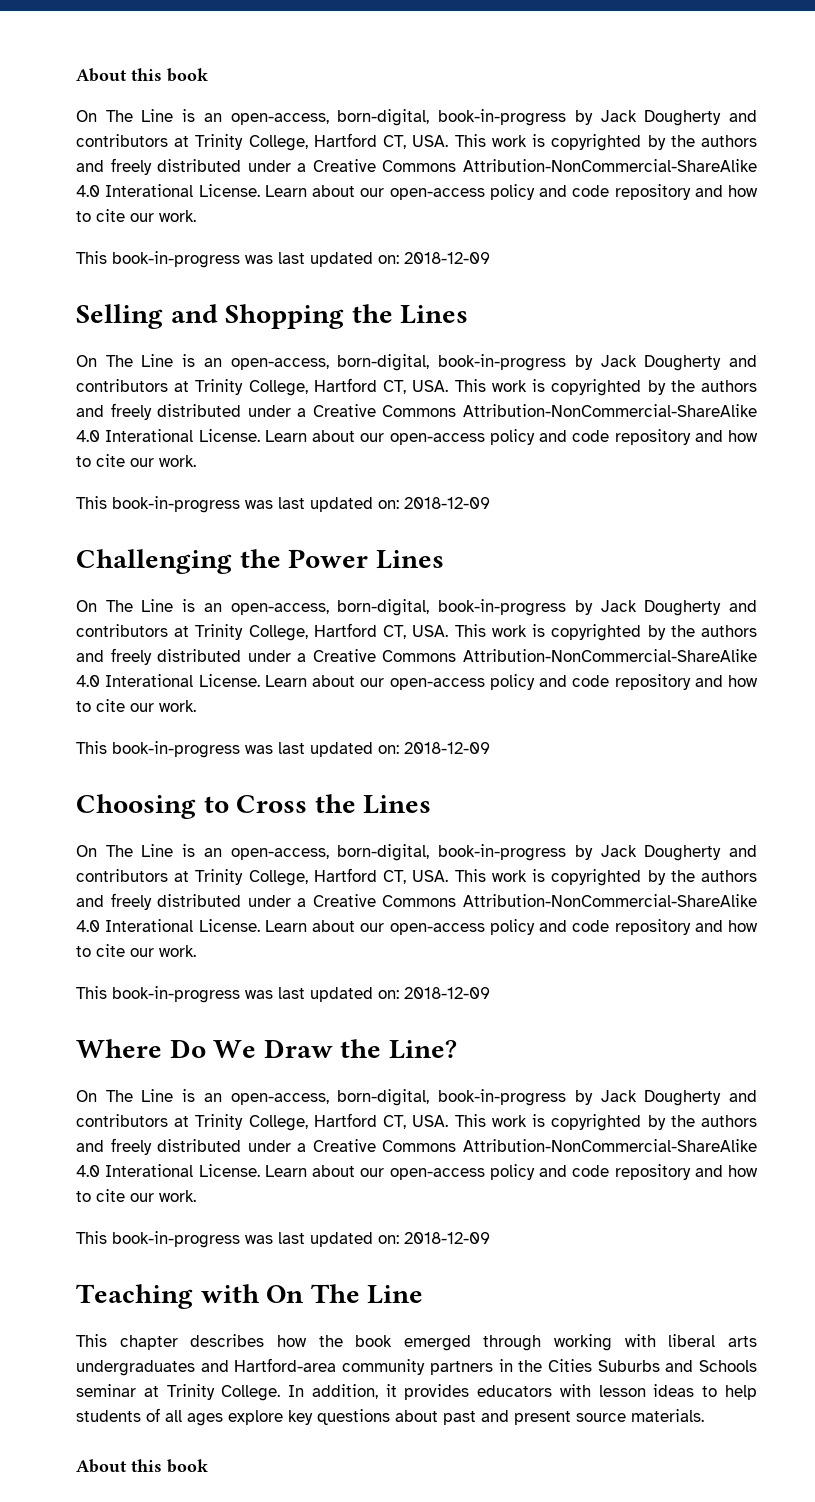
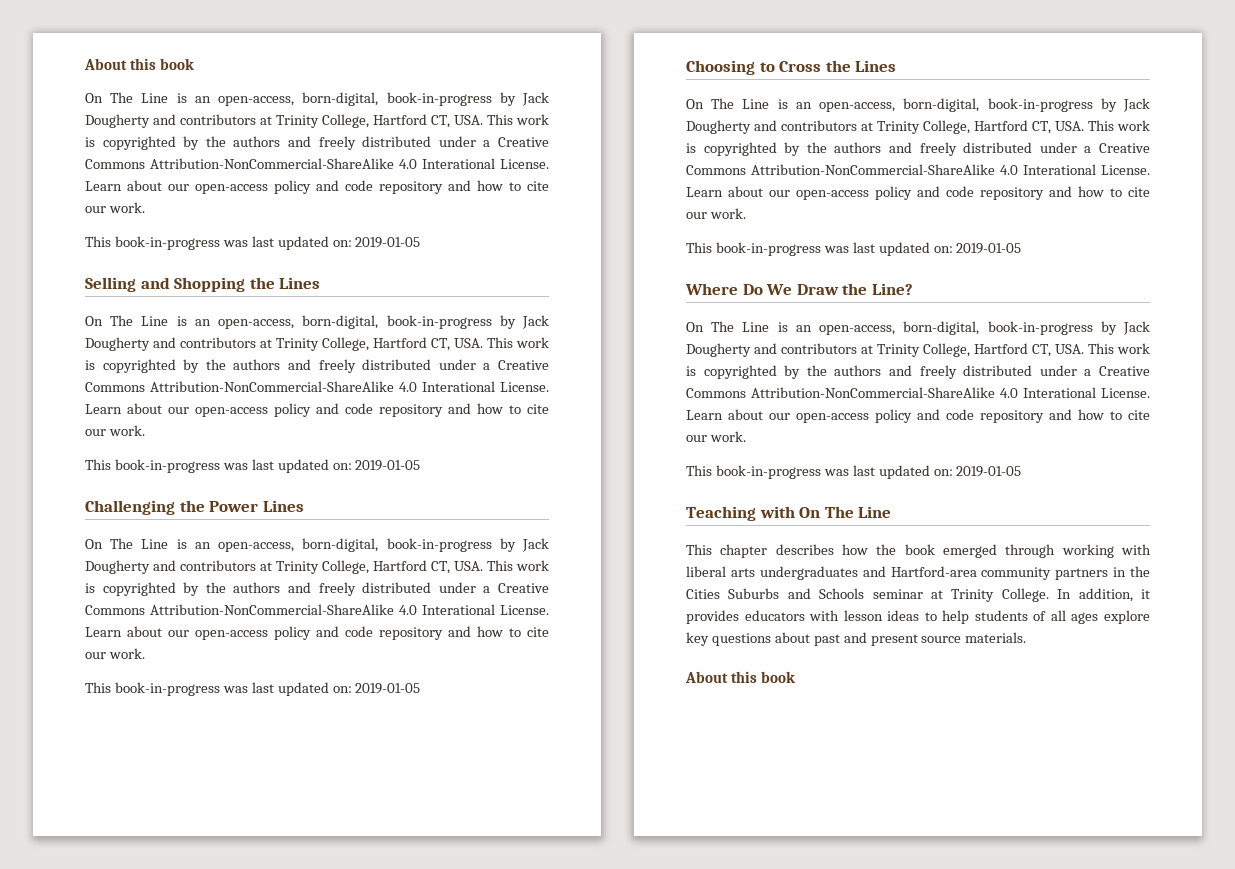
[404,252,490,264] 2018-12-09 -> [355,237,421,248] 2019-01-05
[404,497,490,509] 2018-12-09 -> [355,460,421,471] 2019-01-05
[404,742,490,754] 2018-12-09 -> [355,683,421,694] 2019-01-05
[404,987,490,999] 2018-12-09 -> [956,243,1022,254] 2019-01-05
[404,1232,490,1244] 2018-12-09 -> [956,466,1022,477] 2019-01-05

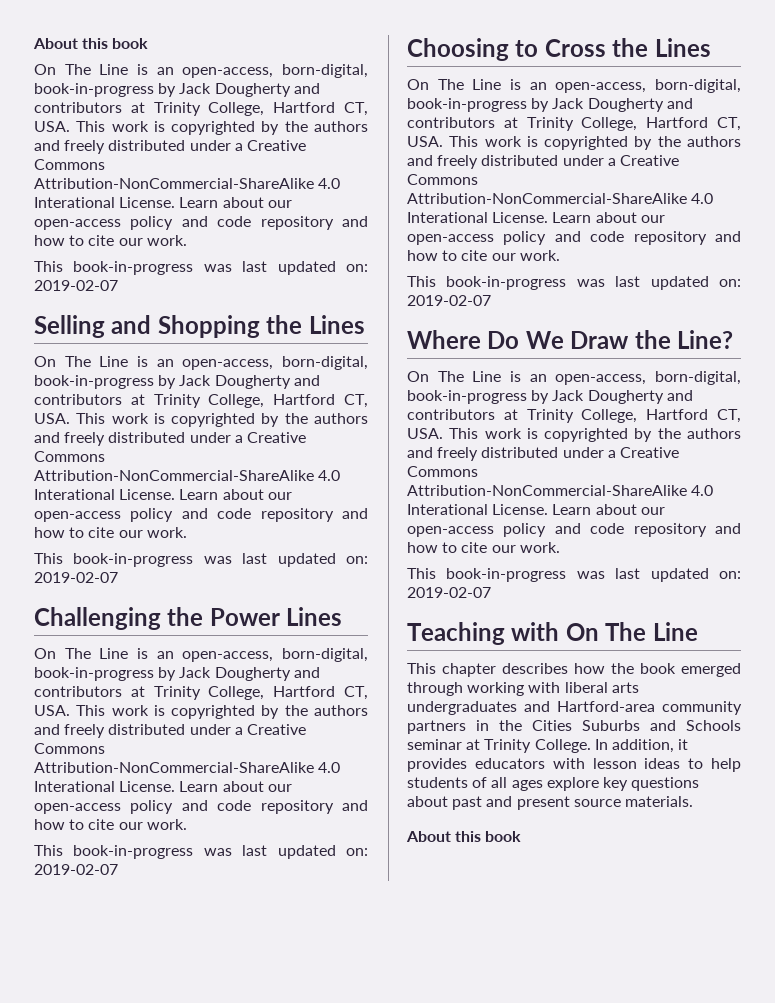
[355,237,421,248] 2019-01-05 -> [34,280,118,291] 2019-02-07
[355,460,421,471] 2019-01-05 -> [34,572,118,583] 2019-02-07
[355,683,421,694] 2019-01-05 -> [34,864,118,875] 2019-02-07
[956,243,1022,254] 2019-01-05 -> [407,295,491,306] 2019-02-07
[956,466,1022,477] 2019-01-05 -> [407,587,491,598] 2019-02-07

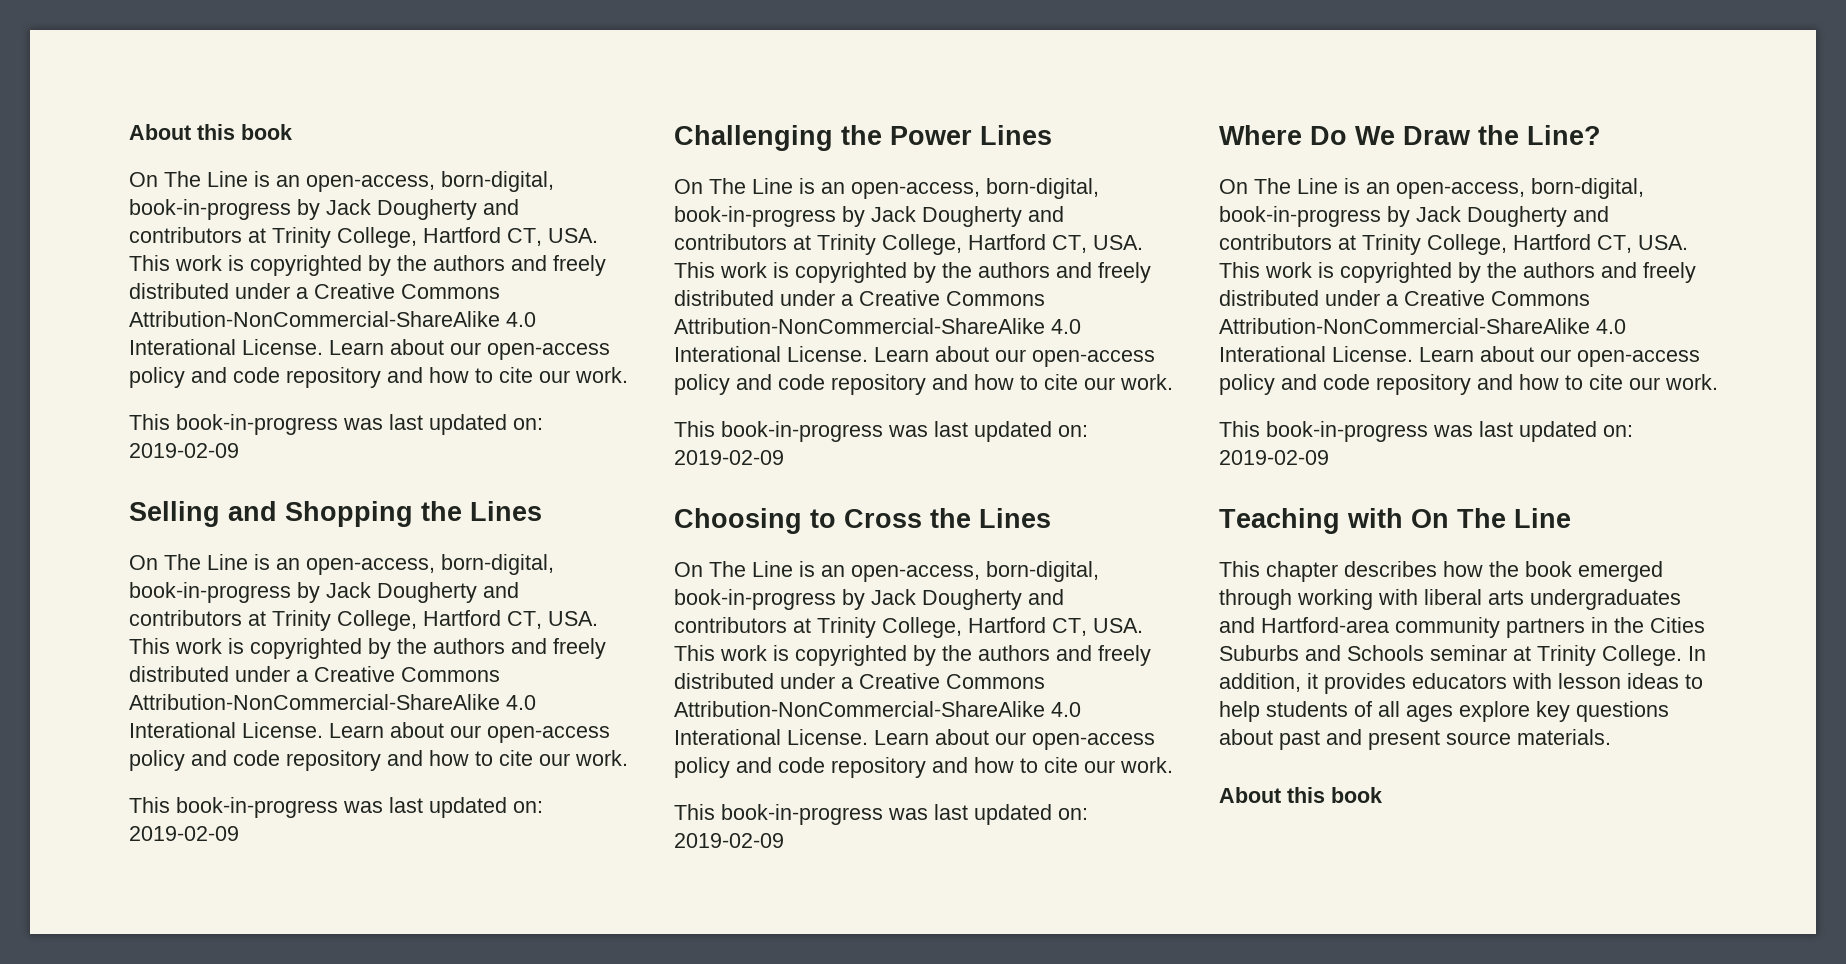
[34,280,118,291] 2019-02-07 -> [129,443,239,458] 2019-02-09
[34,572,118,583] 2019-02-07 -> [129,826,239,841] 2019-02-09
[34,864,118,875] 2019-02-07 -> [674,450,784,465] 2019-02-09
[407,295,491,306] 2019-02-07 -> [674,833,784,848] 2019-02-09
[407,587,491,598] 2019-02-07 -> [1219,450,1329,465] 2019-02-09

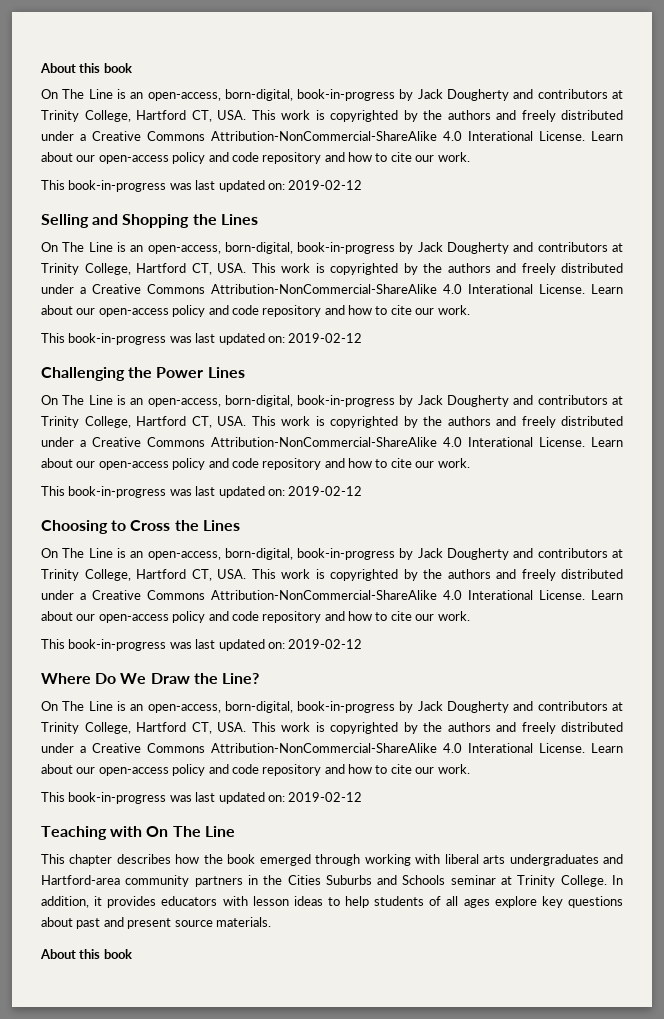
[129,443,239,458] 2019-02-09 -> [288,180,363,190] 2019-02-12
[129,826,239,841] 2019-02-09 -> [288,333,363,343] 2019-02-12
[674,450,784,465] 2019-02-09 -> [288,486,363,496] 2019-02-12
[674,833,784,848] 2019-02-09 -> [288,639,363,649] 2019-02-12
[1219,450,1329,465] 2019-02-09 -> [288,792,363,802] 2019-02-12

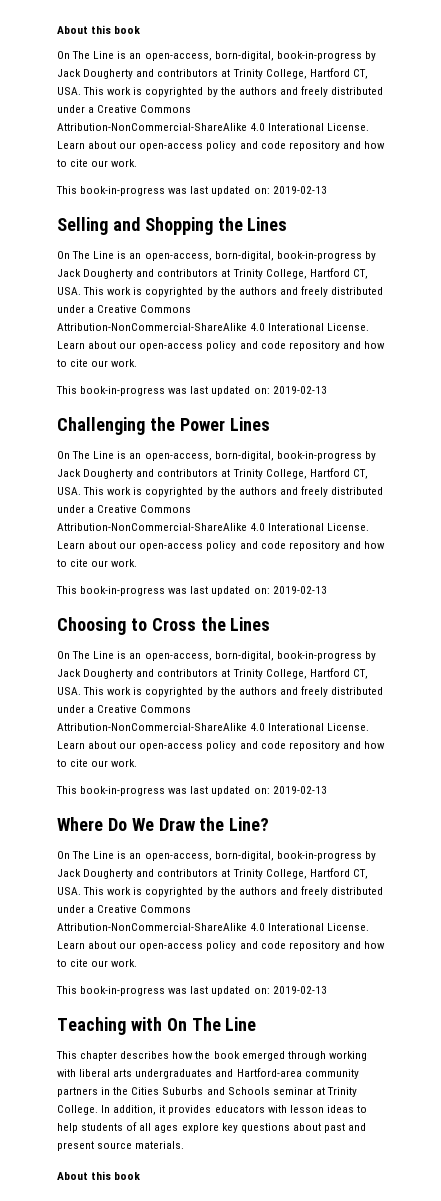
[288,180,363,190] 2019-02-12 -> [272,186,327,194] 2019-02-13
[288,333,363,343] 2019-02-12 -> [272,386,327,394] 2019-02-13
[288,486,363,496] 2019-02-12 -> [272,586,327,594] 2019-02-13
[288,639,363,649] 2019-02-12 -> [272,786,327,794] 2019-02-13
[288,792,363,802] 2019-02-12 -> [272,986,327,994] 2019-02-13

